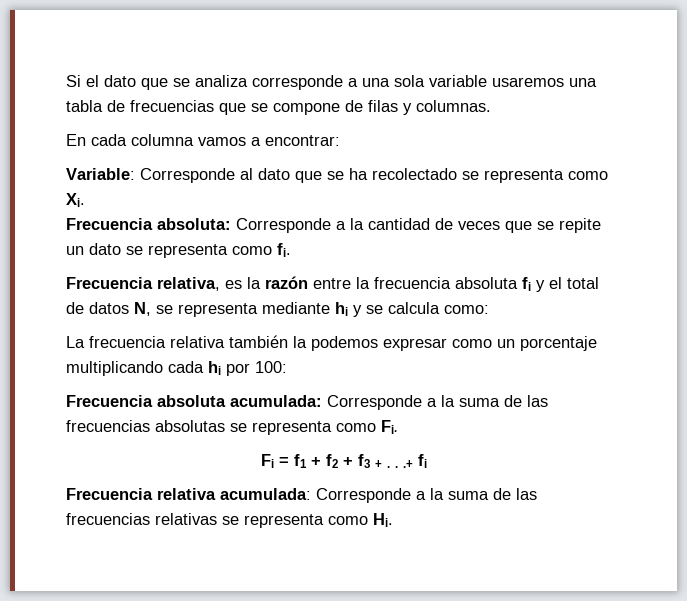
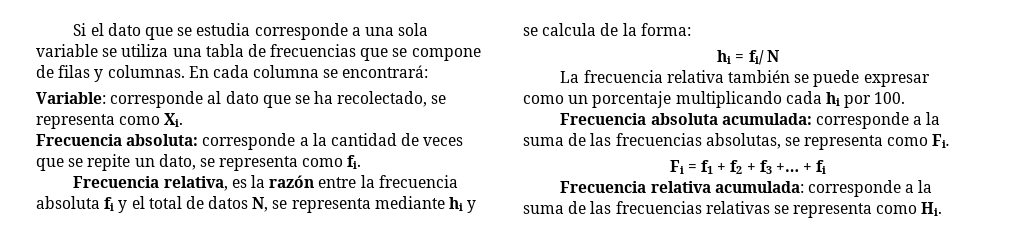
[195,75,248,87] analiza -> [196,23,251,36] estudia
[492,77,564,87] usaremos -> [102,44,169,57] se utiliza
(491, 106) // -> (185, 71) none
[198,135,340,146] vamos a encontrar: -> [323,65,429,78] se encontrará:
[140,168,235,183] Corresponde -> [110,91,204,108] corresponde
[372,168,457,180] recolectado -> [337,91,428,107] recolectado,
[236,218,331,233] Corresponde -> [202,133,296,150] corresponde
[89,243,121,255] dato -> [158,154,196,170] dato,
[444,305,489,314] como: -> [600,23,691,36] [717,50,779,65] de la forma: // hi = fi/ N
[293,336,378,351] la podemos -> [794,70,860,87] se puede
[255,361,287,373] 100: -> [874,92,906,104] 100.
[327,395,548,410] [66,420,225,432] Corresponde a la suma de las frecuencias absolutas -> [816,112,941,129] [523,133,781,149] corresponde a la suma de las frecuencias absolutas,
[374,460,413,468] + . . .+ -> [775,163,813,172] +… +
[316,488,411,503] Corresponde -> [808,180,902,197] corresponde

